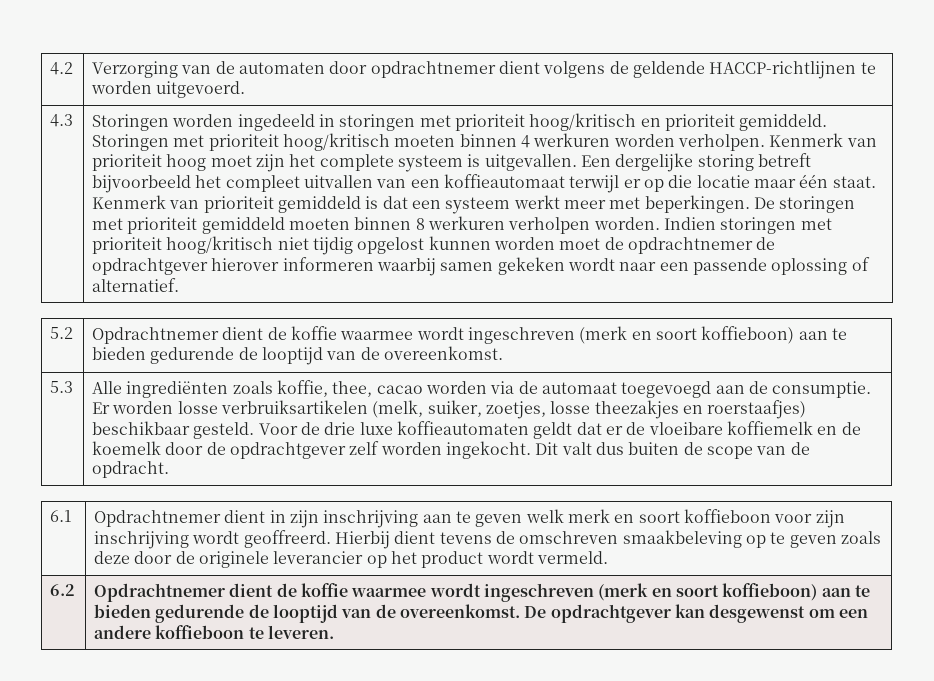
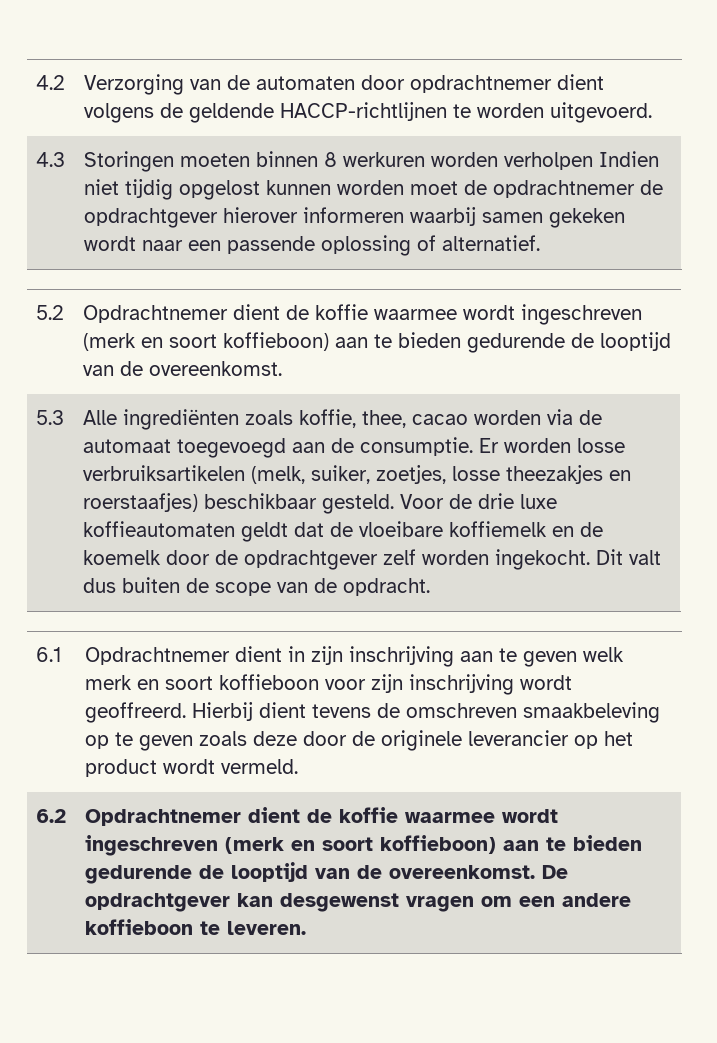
[172,113,828,131] [92,133,877,151] [92,153,811,172] [92,174,876,193] [92,195,856,214] [92,216,832,234] [92,236,274,254] worden ingedeeld in storingen met prioriteit hoog/kritisch en prioriteit gemiddeld. Storingen met prioriteit hoog/kritisch moeten binnen 4 werkuren worden verholpen. Kenmerk van prioriteit hoog moet zijn het complete systeem is uitgevallen. Een dergelijke storing betreft bijvoorbeeld het compleet uitvallen van een koffieautomaat terwijl er op die locatie maar één staat. Kenmerk van prioriteit gemiddeld is dat een systeem werkt meer met beperkingen. De storingen met prioriteit gemiddeld moeten binnen 8 werkuren verholpen worden. Indien storingen met prioriteit hoog/kritisch -> [180,151,660,170] moeten binnen 8 werkuren worden verholpen Indien
[605,426,623,435] er -> (325, 529) none
(806, 613) none -> [406,896,475,912] vragen

